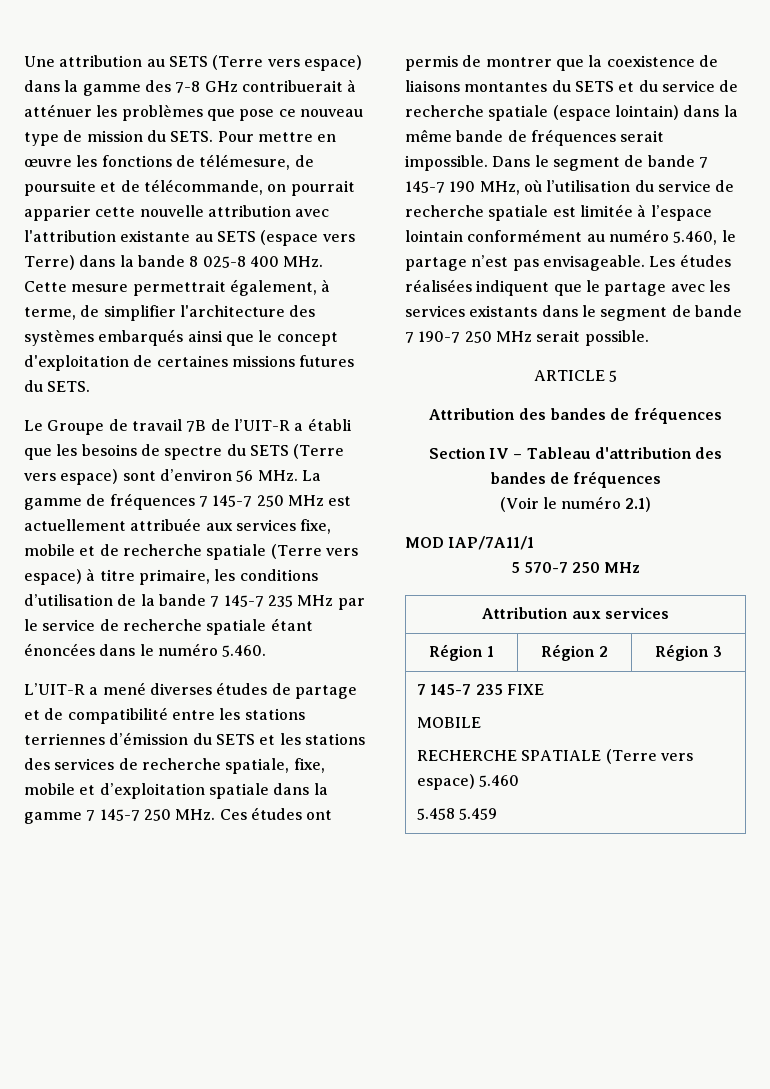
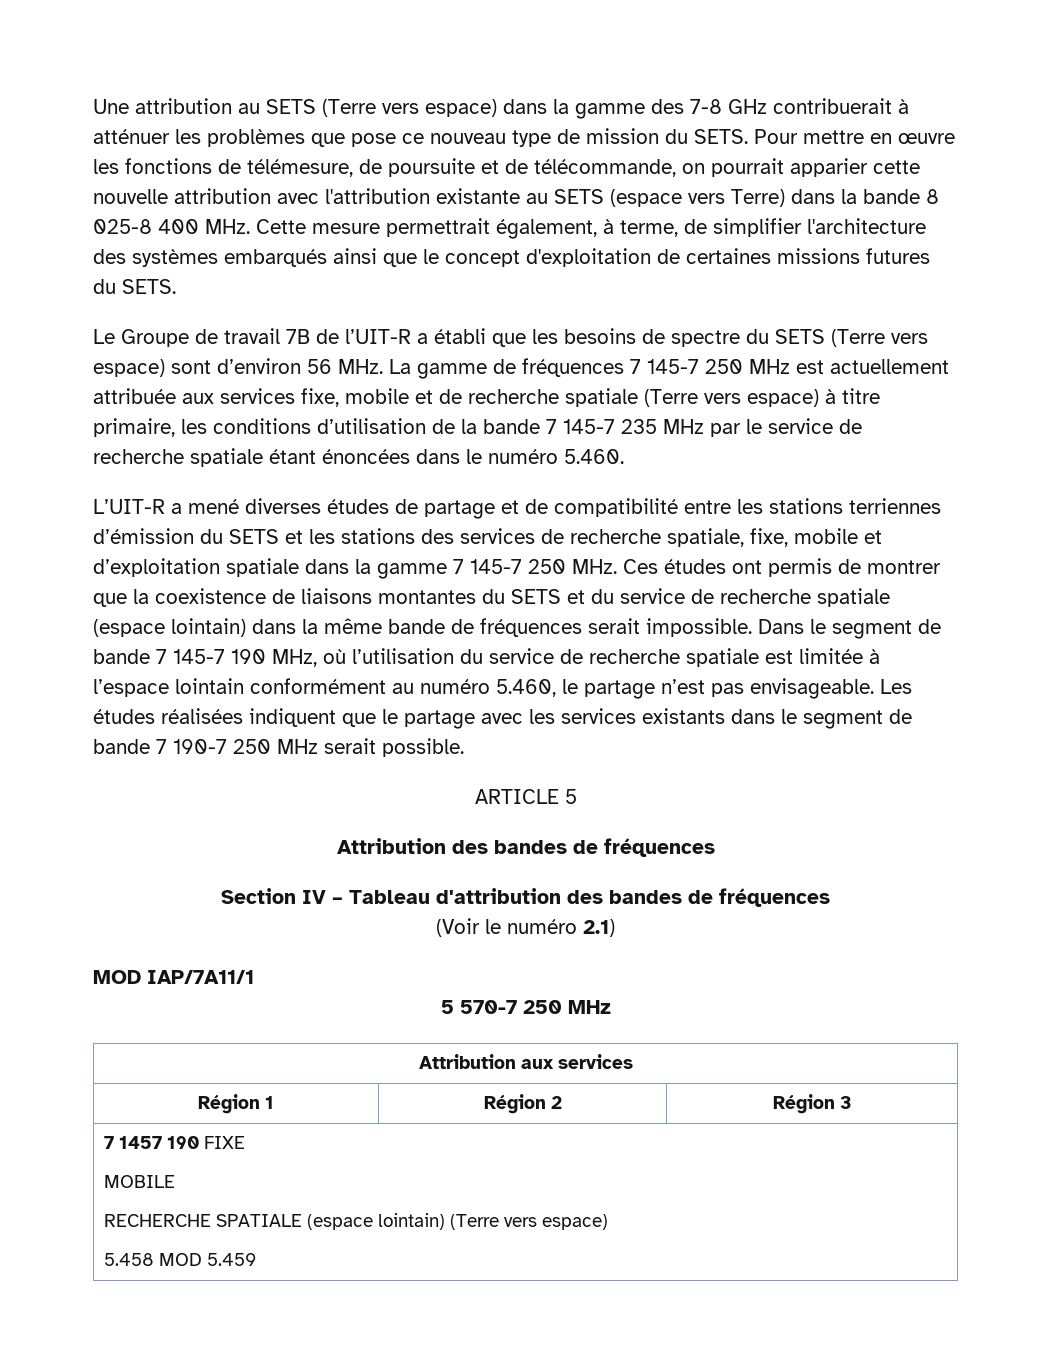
[430,684,503,695] 145-7 235 -> [118,1136,199,1149] 1457 190
[605,749,693,764] [416,774,520,790] (Terre vers espace) 5.460 -> [306,1213,608,1230] (espace lointain) (Terre vers espace)
(455, 814) none -> [158,1253,202,1266] MOD

